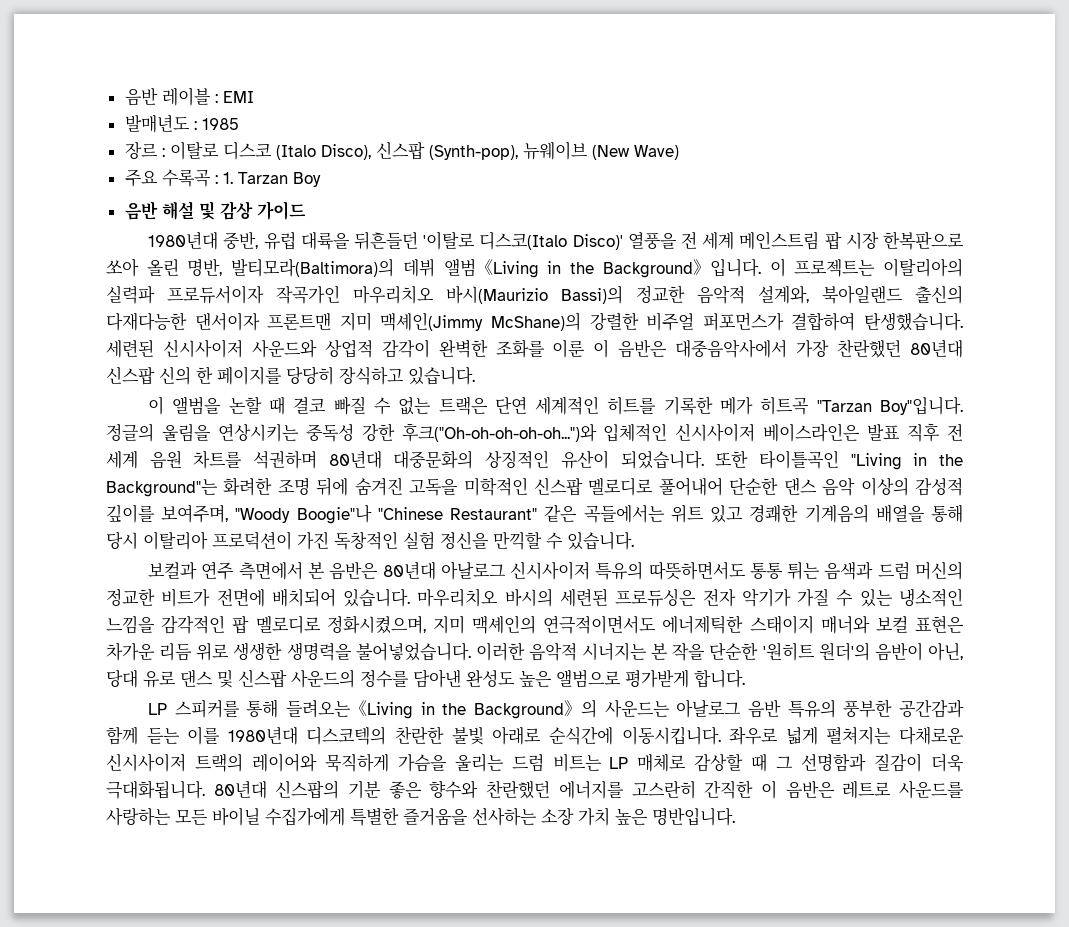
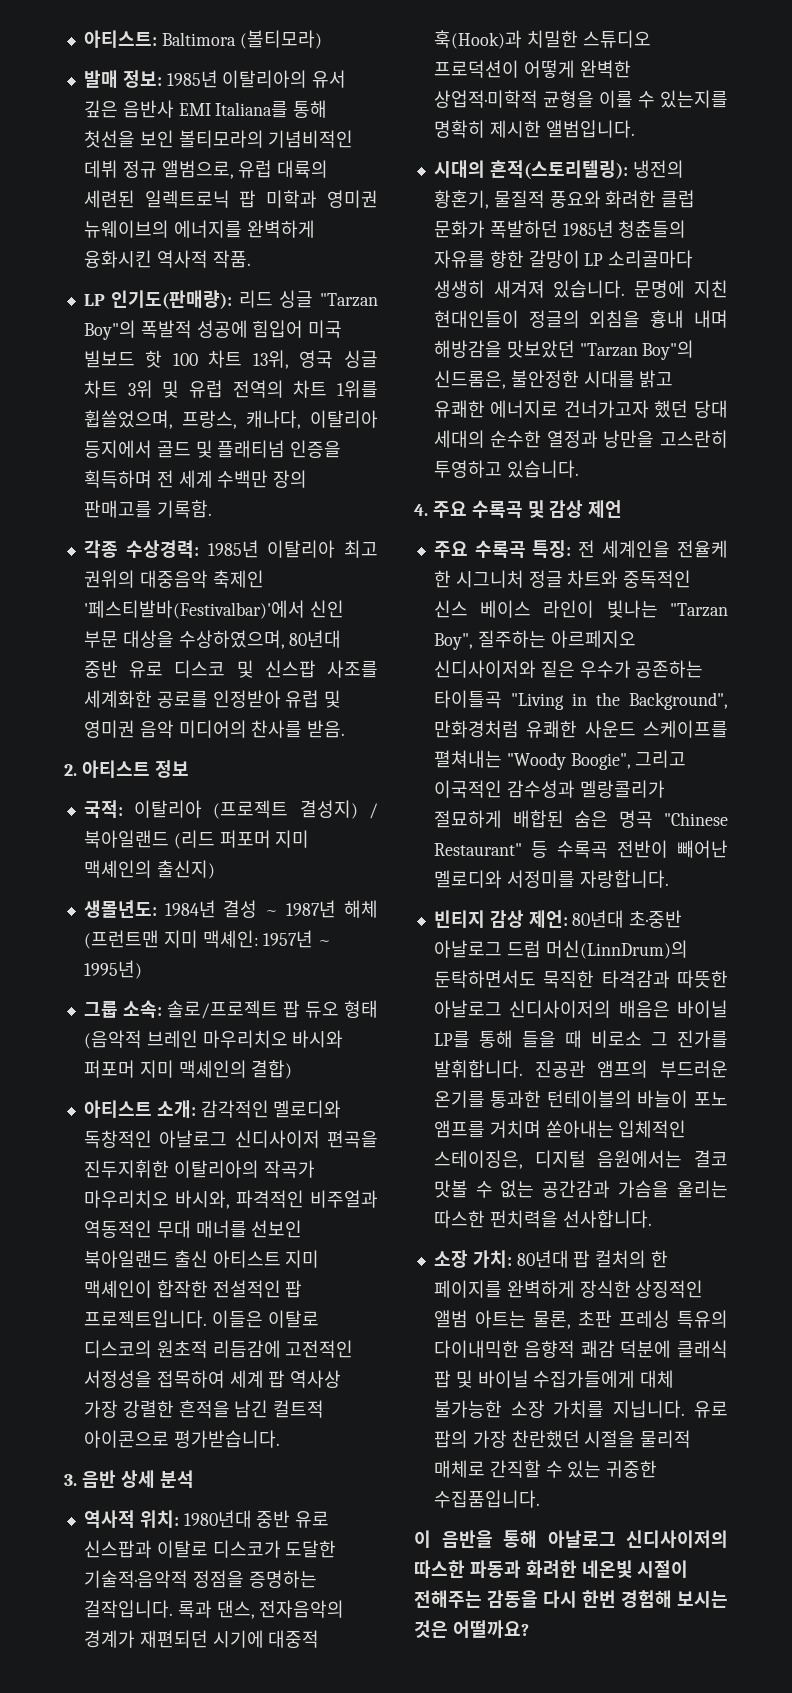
[124,87,254,106] [124,115,239,133] [124,141,679,160] [124,169,321,187] [124,201,306,220] [148,231,964,250] [106,258,964,278] [106,285,963,304] [106,312,964,331] [106,339,963,358] [106,366,475,385] [148,396,963,415] [106,423,963,442] [106,450,964,470] [106,477,964,497] [106,504,964,524] [106,531,634,550] [148,561,963,580] [106,588,964,607] [106,615,964,634] [106,642,963,661] [106,669,745,688] [148,699,964,719] [106,726,965,745] [106,753,964,772] [106,780,965,799] [106,807,735,826] 음반 레이블 : EMI // 발매년도 : 1985 // 장르 : 이탈로 디스코 (Italo Disco), 신스팝 (Synth-pop), 뉴웨이브 (New Wave) // 주요 수록곡 : 1. Tarzan Boy // 음반 해설 및 감상 가이드 // 1980년대 중반, 유럽 대륙을 뒤흔들던 '이탈로 디스코(Italo Disco)' 열풍을 전 세계 메인스트림 팝 시장 한복판으로 쏘아 올린 명반, 발티모라(Baltimora)의 데뷔 앨범《Living in the Background》입니다. 이 프로젝트는 이탈리아의 실력파 프로듀서이자 작곡가인 마우리치오 바시(Maurizio Bassi)의 정교한 음악적 설계와, 북아일랜드 출신의 다재다능한 댄서이자 프론트맨 지미 맥셰인(Jimmy McShane)의 강렬한 비주얼 퍼포먼스가 결합하여 탄생했습니다. 세련된 신시사이저 사운드와 상업적 감각이 완벽한 조화를 이룬 이 음반은 대중음악사에서 가장 찬란했던 80년대 신스팝 신의 한 페이지를 당당히 장식하고 있습니다. // 이 앨범을 논할 때 결코 빠질 수 없는 트랙은 단연 세계적인 히트를 기록한 메가 히트곡 "Tarzan Boy"입니다. 정글의 울림을 연상시키는 중독성 강한 후크("Oh-oh-oh-oh-oh...")와 입체적인 신시사이저 베이스라인은 발표 직후 전 세계 음원 차트를 석권하며 80년대 대중문화의 상징적인 유산이 되었습니다. 또한 타이틀곡인 "Living in the Background"는 화려한 조명 뒤에 숨겨진 고독을 미학적인 신스팝 멜로디로 풀어내어 단순한 댄스 음악 이상의 감성적 깊이를 보여주며, "Woody Boogie"나 "Chinese Restaurant" 같은 곡들에서는 위트 있고 경쾌한 기계음의 배열을 통해 당시 이탈리아 프로덕션이 가진 독창적인 실험 정신을 만끽할 수 있습니다. // 보컬과 연주 측면에서 본 음반은 80년대 아날로그 신시사이저 특유의 따뜻하면서도 통통 튀는 음색과 드럼 머신의 정교한 비트가 전면에 배치되어 있습니다. 마우리치오 바시의 세련된 프로듀싱은 전자 악기가 가질 수 있는 냉소적인 느낌을 감각적인 팝 멜로디로 정화시켰으며, 지미 맥셰인의 연극적이면서도 에너제틱한 스태이지 매너와 보컬 표현은 차가운 리듬 위로 생생한 생명력을 불어넣었습니다. 이러한 음악적 시너지는 본 작을 단순한 '원히트 원더'의 음반이 아닌, 당대 유로 댄스 및 신스팝 사운드의 정수를 담아낸 완성도 높은 앨범으로 평가받게 합니다. // LP 스피커를 통해 들려오는《Living in the Background》의 사운드는 아날로그 음반 특유의 풍부한 공간감과 함께 듣는 이를 1980년대 디스코텍의 찬란한 불빛 아래로 순식간에 이동시킵니다. 좌우로 넓게 펼쳐지는 다채로운 신시사이저 트랙의 레이어와 묵직하게 가슴을 울리는 드럼 비트는 LP 매체로 감상할 때 그 선명함과 질감이 더욱 극대화됩니다. 80년대 신스팝의 기분 좋은 향수와 찬란했던 에너지를 고스란히 간직한 이 음반은 레트로 사운드를 사랑하는 모든 바이닐 수집가에게 특별한 즐거움을 선사하는 소장 가치 높은 명반입니다. -> [83,30,322,49] [83,70,347,88] [83,100,328,118] [83,130,354,148] [83,160,329,179] [83,190,378,208] [83,220,315,238] [83,250,251,268] [83,290,378,309] [83,320,343,340] [83,350,379,369] [83,380,378,398] [83,410,378,429] [83,440,342,458] [83,470,308,488] [83,500,212,518] [83,540,378,558] [83,570,264,588] [83,600,344,619] [83,630,342,649] [83,660,378,678] [83,690,342,708] [83,720,346,738] [64,760,189,778] [83,800,378,819] [83,830,310,849] [83,860,215,879] [83,900,378,918] [83,930,332,949] [83,960,142,979] [83,1000,378,1019] [83,1030,344,1049] [83,1060,293,1079] [83,1100,342,1118] [83,1130,378,1148] [83,1160,315,1178] [83,1190,378,1209] [83,1220,303,1238] [83,1250,320,1268] [83,1280,303,1298] [83,1310,319,1328] [83,1340,354,1358] [83,1370,342,1388] [83,1400,325,1418] [83,1430,280,1448] [64,1470,194,1488] [83,1510,330,1528] [83,1540,337,1558] [83,1570,317,1588] [83,1600,345,1619] [83,1630,320,1648] [433,30,651,49] [433,60,631,78] [433,90,728,108] [433,120,635,138] [433,160,684,179] [433,190,696,209] [433,220,687,238] [433,250,694,268] [433,280,728,298] [433,310,728,328] [433,340,695,360] [433,370,674,389] [433,400,728,418] [433,430,728,448] [433,460,579,478] [414,500,623,518] [433,540,728,558] [433,570,692,588] [433,600,728,618] [433,630,636,650] [433,660,704,678] [433,690,728,710] [433,720,728,738] [433,750,687,770] [433,780,665,798] [433,810,728,828] [433,840,728,858] [433,870,669,888] [433,910,683,928] [433,940,688,959] [433,970,728,988] [433,1000,728,1018] [433,1030,728,1048] [433,1060,728,1078] [433,1090,728,1108] [433,1120,687,1138] [433,1150,728,1169] [433,1180,728,1198] [433,1210,652,1228] [433,1250,669,1268] [433,1280,704,1298] [433,1310,728,1329] [433,1340,728,1358] [433,1370,675,1388] [433,1400,728,1418] [433,1430,692,1448] [433,1460,658,1478] [433,1490,540,1508] [414,1530,728,1548] [414,1560,689,1578] [414,1590,728,1608] [414,1620,529,1638] 아티스트: Baltimora (볼티모라) // 발매 정보: 1985년 이탈리아의 유서 깊은 음반사 EMI Italiana를 통해 첫선을 보인 볼티모라의 기념비적인 데뷔 정규 앨범으로, 유럽 대륙의 세련된 일렉트로닉 팝 미학과 영미권 뉴웨이브의 에너지를 완벽하게 융화시킨 역사적 작품. // LP 인기도(판매량): 리드 싱글 "Tarzan Boy"의 폭발적 성공에 힘입어 미국 빌보드 핫 100 차트 13위, 영국 싱글 차트 3위 및 유럽 전역의 차트 1위를 휩쓸었으며, 프랑스, 캐나다, 이탈리아 등지에서 골드 및 플래티넘 인증을 획득하며 전 세계 수백만 장의 판매고를 기록함. // 각종 수상경력: 1985년 이탈리아 최고 권위의 대중음악 축제인 '페스티발바(Festivalbar)'에서 신인 부문 대상을 수상하였으며, 80년대 중반 유로 디스코 및 신스팝 사조를 세계화한 공로를 인정받아 유럽 및 영미권 음악 미디어의 찬사를 받음. // 2. 아티스트 정보 // 국적: 이탈리아 (프로젝트 결성지) / 북아일랜드 (리드 퍼포머 지미 맥셰인의 출신지) // 생몰년도: 1984년 결성 ~ 1987년 해체 (프런트맨 지미 맥셰인: 1957년 ~ 1995년) // 그룹 소속: 솔로/프로젝트 팝 듀오 형태 (음악적 브레인 마우리치오 바시와 퍼포머 지미 맥셰인의 결합) // 아티스트 소개: 감각적인 멜로디와 독창적인 아날로그 신디사이저 편곡을 진두지휘한 이탈리아의 작곡가 마우리치오 바시와, 파격적인 비주얼과 역동적인 무대 매너를 선보인 북아일랜드 출신 아티스트 지미 맥셰인이 합작한 전설적인 팝 프로젝트입니다. 이들은 이탈로 디스코의 원초적 리듬감에 고전적인 서정성을 접목하여 세계 팝 역사상 가장 강렬한 흔적을 남긴 컬트적 아이콘으로 평가받습니다. // 3. 음반 상세 분석 // 역사적 위치: 1980년대 중반 유로 신스팝과 이탈로 디스코가 도달한 기술적·음악적 정점을 증명하는 걸작입니다. 록과 댄스, 전자음악의 경계가 재편되던 시기에 대중적 훅(Hook)과 치밀한 스튜디오 프로덕션이 어떻게 완벽한 상업적·미학적 균형을 이룰 수 있는지를 명확히 제시한 앨범입니다. // 시대의 흔적(스토리텔링): 냉전의 황혼기, 물질적 풍요와 화려한 클럽 문화가 폭발하던 1985년 청춘들의 자유를 향한 갈망이 LP 소리골마다 생생히 새겨져 있습니다. 문명에 지친 현대인들이 정글의 외침을 흉내 내며 해방감을 맛보았던 "Tarzan Boy"의 신드롬은, 불안정한 시대를 밝고 유쾌한 에너지로 건너가고자 했던 당대 세대의 순수한 열정과 낭만을 고스란히 투영하고 있습니다. // 4. 주요 수록곡 및 감상 제언 // 주요 수록곡 특징: 전 세계인을 전율케 한 시그니처 정글 차트와 중독적인 신스 베이스 라인이 빛나는 "Tarzan Boy", 질주하는 아르페지오 신디사이저와 짙은 우수가 공존하는 타이틀곡 "Living in the Background", 만화경처럼 유쾌한 사운드 스케이프를 펼쳐내는 "Woody Boogie", 그리고 이국적인 감수성과 멜랑콜리가 절묘하게 배합된 숨은 명곡 "Chinese Restaurant" 등 수록곡 전반이 빼어난 멜로디와 서정미를 자랑합니다. // 빈티지 감상 제언: 80년대 초·중반 아날로그 드럼 머신(LinnDrum)의 둔탁하면서도 묵직한 타격감과 따뜻한 아날로그 신디사이저의 배음은 바이닐 LP를 통해 들을 때 비로소 그 진가를 발휘합니다. 진공관 앰프의 부드러운 온기를 통과한 턴테이블의 바늘이 포노 앰프를 거치며 쏟아내는 입체적인 스테이징은, 디지털 음원에서는 결코 맛볼 수 없는 공간감과 가슴을 울리는 따스한 펀치력을 선사합니다. // 소장 가치: 80년대 팝 컬처의 한 페이지를 완벽하게 장식한 상징적인 앨범 아트는 물론, 초판 프레싱 특유의 다이내믹한 음향적 쾌감 덕분에 클래식 팝 및 바이닐 수집가들에게 대체 불가능한 소장 가치를 지닙니다. 유로 팝의 가장 찬란했던 시절을 물리적 매체로 간직할 수 있는 귀중한 수집품입니다. // 이 음반을 통해 아날로그 신디사이저의 따스한 파동과 화려한 네온빛 시절이 전해주는 감동을 다시 한번 경험해 보시는 것은 어떨까요?

